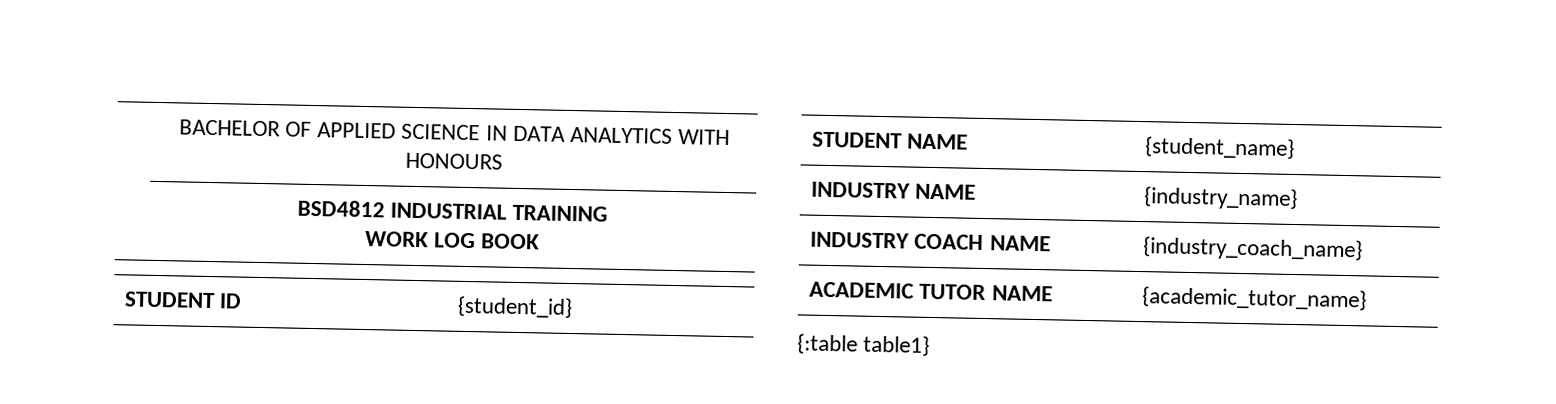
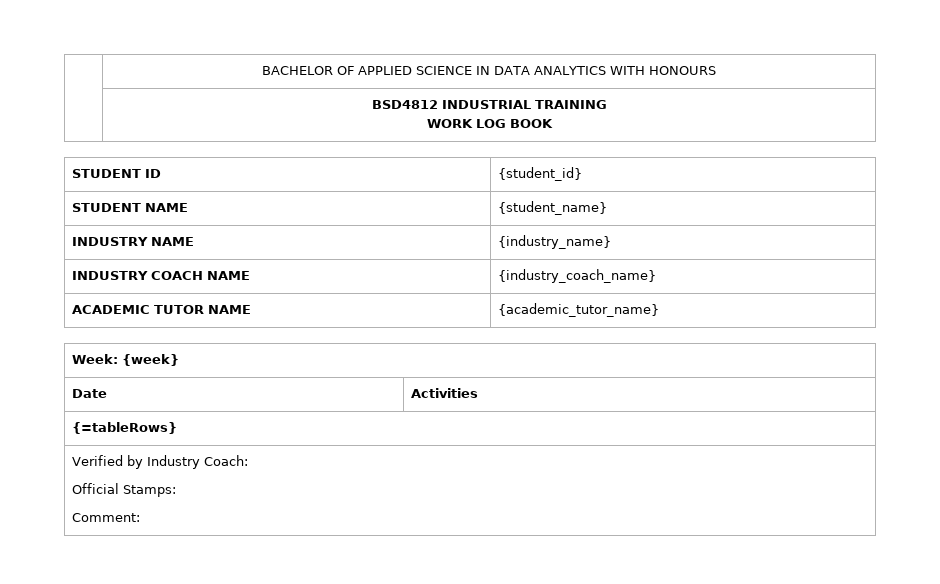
[797,333,931,356] // {:table table1} -> [72,354,180,366] [72,389,108,398] [411,388,479,398] [72,422,178,434] [72,455,249,469] [72,483,177,497] [72,513,141,522] // Week: {week} // Date | Activities // {=tableRows} // Verified by Industry Coach: // Official Stamps: // Comment:

